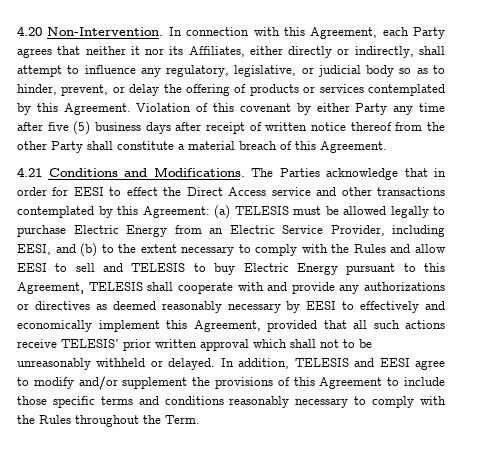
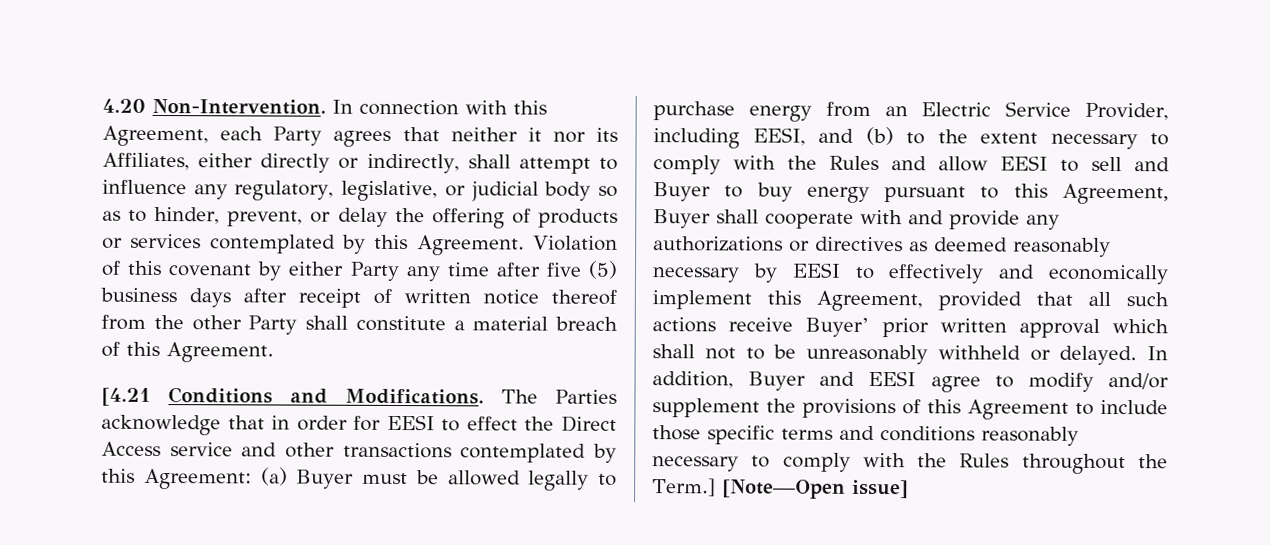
[17,167,42,177] 4.21 -> [101,387,151,406] [4.21
[234,206,289,215] TELESIS -> [296,469,355,489] Buyer
[73,225,167,237] Electric Energy -> [748,105,812,122] energy
[131,263,186,272] TELESIS -> [653,182,711,202] Buyer
[243,263,338,275] Electric Energy -> [806,186,870,203] energy
[88,282,143,291] TELESIS -> [653,209,711,229] Buyer
[61,339,119,348] TELESIS’ -> [805,317,870,337] Buyer’
[294,358,349,367] TELESIS -> [748,371,807,391] Buyer
[165,415,200,424] Term. -> [652,478,909,499] Term.] [Note—Open issue]

